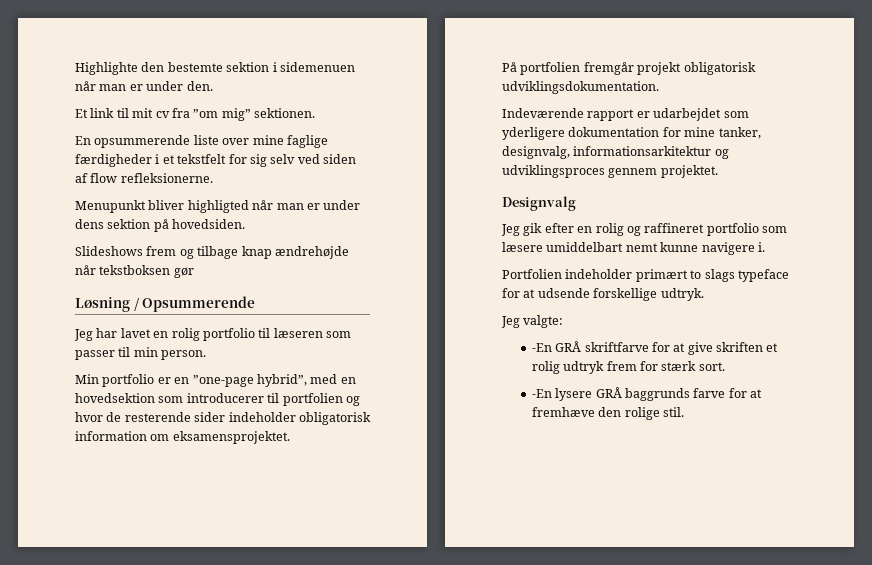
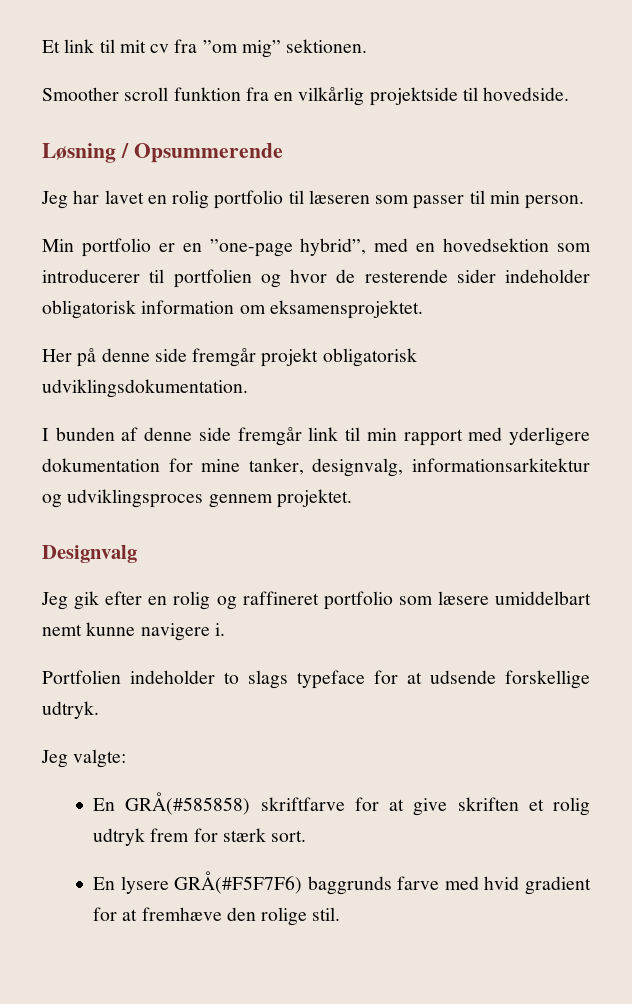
[75,62,355,75] [75,81,213,91] Highlighte den bestemte sektion i sidemenuen når man er under den. // -> (42, 46) none
[75,135,328,148] [75,154,356,167] [75,173,213,183] [75,200,361,213] [75,219,246,232] [75,246,349,259] [75,265,194,278] En opsummerende liste over mine faglige færdigheder i et tekstfelt for sig selv ved siden af flow refleksionerne. // Menupunkt bliver highligted når man er under dens sektion på hovedsiden. // Slideshows frem og tilbage knap ændrehøjde når tekstboksen gør -> [42,87,570,106] Smoother scroll funktion fra en vilkårlig projektside til hovedside.
[502,62,581,75] På portfolien -> [42,348,187,367] Her på denne side
[502,108,749,121] Indeværende rapport er udarbejdet som -> [42,427,503,446] I bunden af denne side fremgår link til min rapport med
[635,269,688,282] primært -> (215, 677) none
[531,341,582,352] -En GRÅ -> [93,792,251,815] En GRÅ(#585858)
[531,387,726,401] -En lysere GRÅ baggrunds farve -> [93,871,591,895] En lysere GRÅ(#F5F7F6) baggrunds farve med hvid gradient

